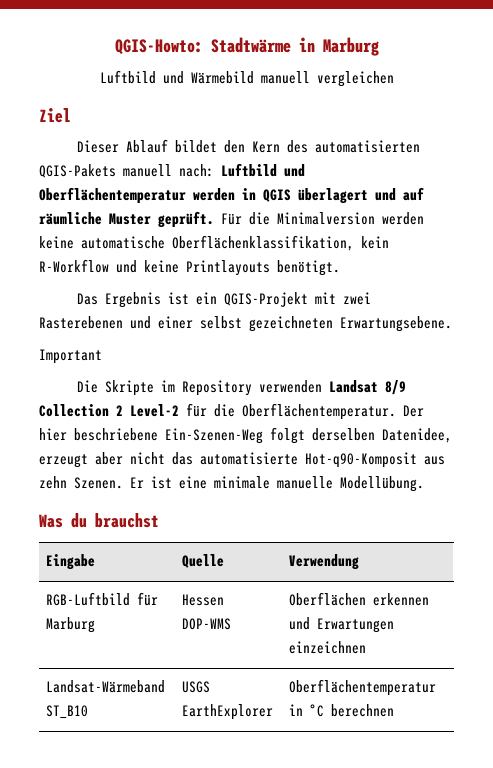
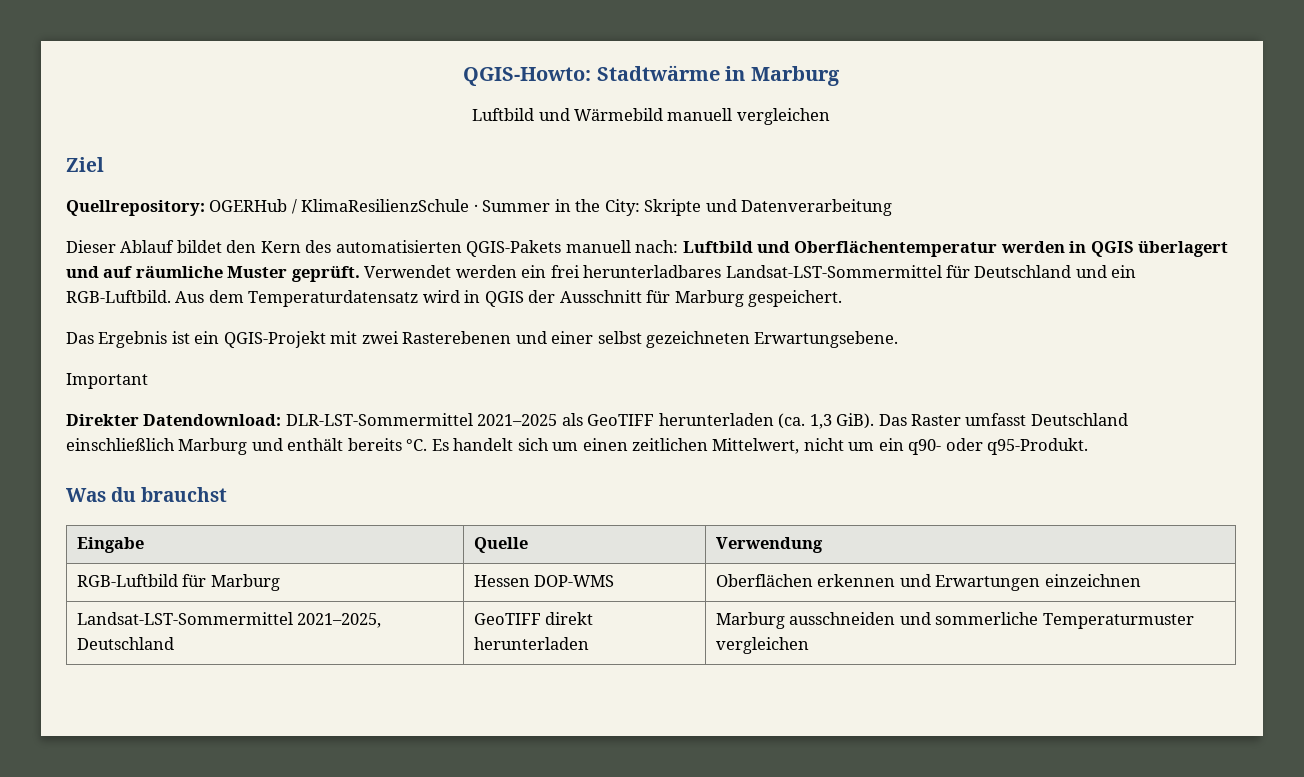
(71, 115) none -> [66,199,893,216] // Quellrepository: OGERHub / KlimaResilienzSchule · Summer in the City: Skripte und Datenverarbeitung
[221,212,424,225] [39,235,389,251] [39,259,340,276] Für die Minimalversion werden keine automatische Oberflächenklassifikation, kein R-Workflow und keine Printlayouts benötigt. -> [364,265,1137,278] [66,290,843,307] Verwendet werden ein frei herunterladbares Landsat-LST-Sommermittel für Deutschland und ein RGB-Luftbild. Aus dem Temperaturdatensatz wird in QGIS der Ausschnitt für Marburg gespeichert.
[76,380,406,396] [39,403,424,420] [39,427,452,444] [39,452,445,468] [39,476,424,492] Die Skripte im Repository verwenden Landsat 8/9 Collection 2 Level-2 für die Oberflächentemperatur. Der hier beschriebene Ein-Szenen-Weg folgt derselben Datenidee, erzeugt aber nicht das automatisierte Hot-q90-Komposit aus zehn Szenen. Er ist eine minimale manuelle Modellübung. -> [66,413,1128,429] [66,438,1089,455] Direkter Datendownload: DLR-LST-Sommermittel 2021–2025 als GeoTIFF herunterladen (ca. 1,3 GiB). Das Raster umfasst Deutschland einschließlich Marburg und enthält bereits °C. Es handelt sich um einen zeitlichen Mittelwert, nicht um ein q90- oder q95-Produkt.
[46,680,166,693] [46,705,89,719] [182,681,211,693] [182,704,274,720] [289,679,437,696] [289,704,395,717] Landsat-Wärmeband ST_B10 | USGS EarthExplorer | Oberflächentemperatur in °C berechnen -> [77,612,382,628] [77,637,175,650] [474,612,594,625] [474,637,590,650] [716,612,1194,629] [716,637,810,654] Landsat-LST-Sommermittel 2021–2025, Deutschland | GeoTIFF direkt herunterladen | Marburg ausschneiden und sommerliche Temperaturmuster vergleichen

